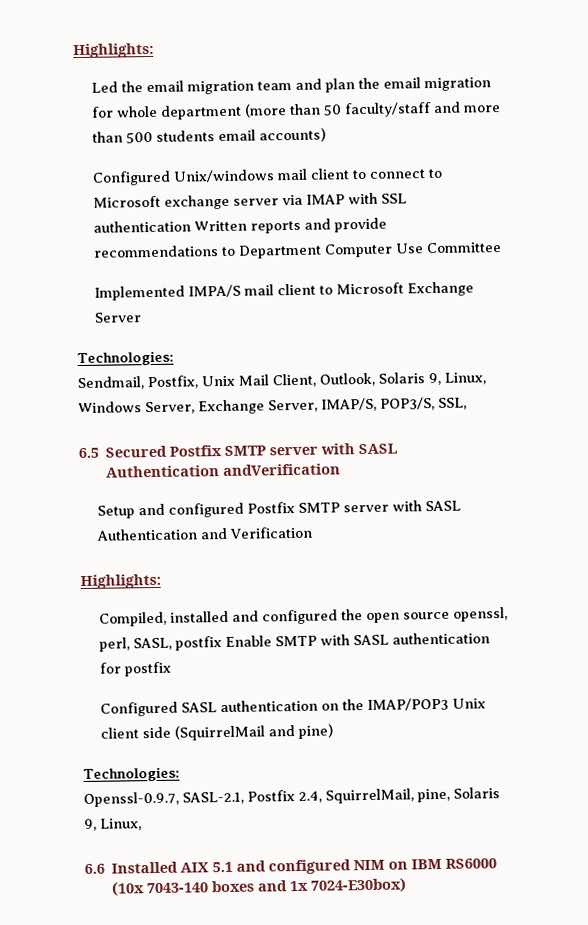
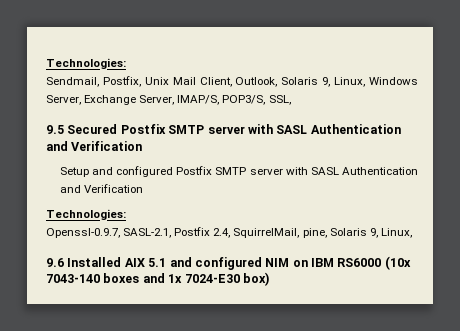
[73,42,154,59] [90,77,491,95] [90,101,501,120] [91,127,326,144] [91,168,442,186] [92,192,407,210] [92,217,387,234] [92,242,502,259] [93,281,474,301] [93,312,142,323] Highlights: // Led the email migration team and plan the email migration for whole department (more than 50 faculty/staff and more than 500 students email accounts) // Configured Unix/windows mail client to connect to Microsoft exchange server via IMAP with SSL authentication Written reports and provide recommendations to Department Computer Use Committee // Implemented IMPA/S mail client to Microsoft Exchange Server // -> (46, 63) none
[78,447,99,459] 6.5 -> [46,125,64,134] 9.5
[223,463,342,477] andVerification -> [46,141,143,151] and Verification
[80,573,161,590] [98,607,508,627] [98,632,490,652] [98,661,172,677] [99,697,486,717] [99,723,333,741] // Highlights: // Compiled, installed and configured the open source openssl, perl, SASL, postfix Enable SMTP with SASL authentication for postfix // Configured SASL authentication on the IMAP/POP3 Unix client side (SquirrelMail and pine) -> (144, 188) none
[84,863,105,874] 6.6 -> [46,258,64,267] 9.6
[310,877,408,894] 7024-E30box) -> [184,272,269,286] 7024-E30 box)

